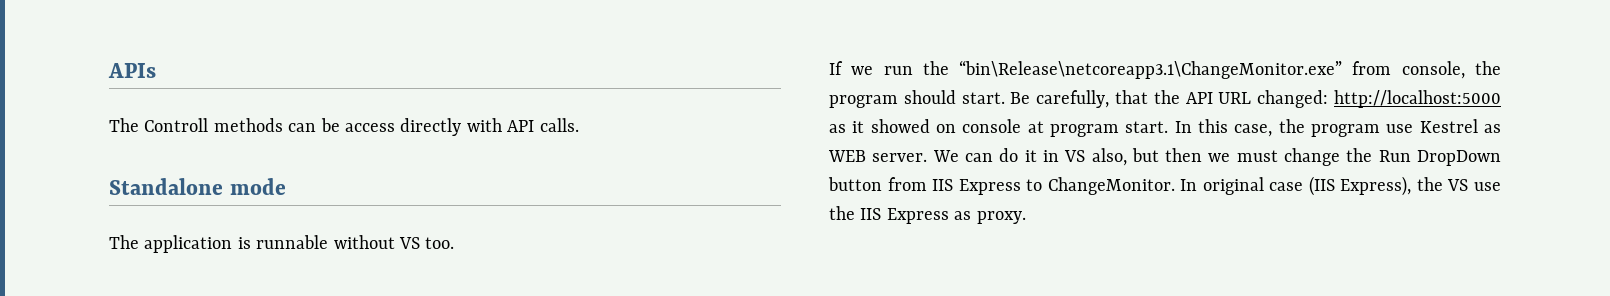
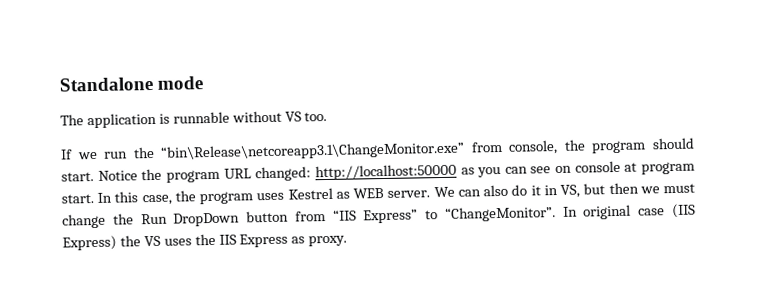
[108,63,156,78] [109,118,579,136] APIs // The Controll methods can be access directly with API calls. // -> (59, 84) none
[1010,90,1501,108] [829,119,930,133] Be carefully, that the API URL changed: http://localhost:5000 as it showed -> [97,163,552,183] Notice the program URL changed: http://localhost:50000 as you can see
[1386,124,1414,133] use -> [256,192,285,201] uses
(993, 157) none -> [483,184,509,197] also
[1064,148,1127,166] VS also, -> [560,184,581,198] VS,
[932,177,1175,195] IIS Express to ChangeMonitor. -> [332,206,556,224] “IIS Express” to “ChangeMonitor”.
[1340,176,1412,196] Express), -> [62,235,117,251] Express)
[1474,182,1501,191] use -> [163,238,192,246] uses

